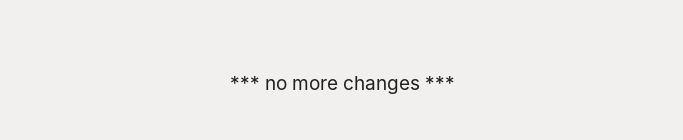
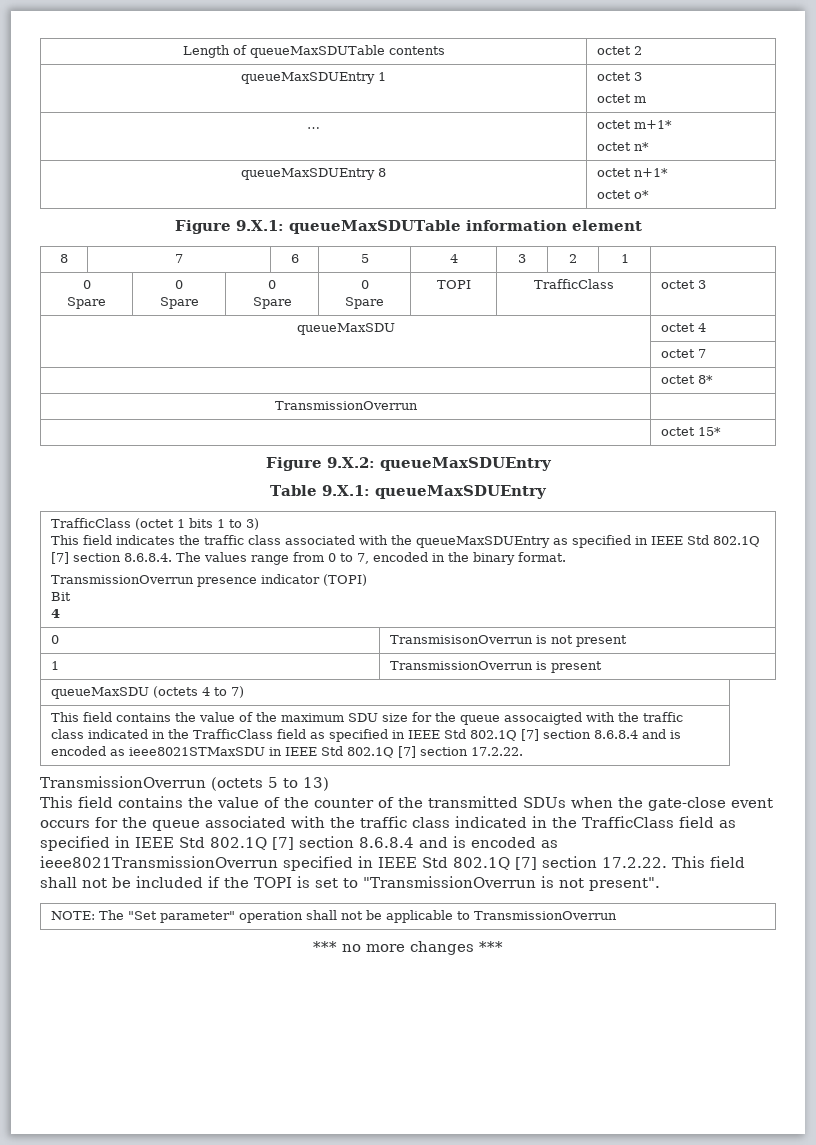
(229, 83) none -> [182,45,445,58] [596,46,642,55] [241,72,386,84] [596,72,642,81] [596,94,646,103] [307,127,320,129] [596,120,672,129] [596,142,649,151] [241,168,386,180] [596,168,668,177] [596,190,649,199] [174,220,642,234] [60,254,68,263] [175,254,183,263] [290,254,299,263] [360,254,369,263] [449,254,458,263] [518,254,526,263] [569,254,577,263] [620,254,629,263] [82,280,91,289] [67,297,106,309] [175,280,183,289] [159,297,199,309] [268,280,276,289] [252,297,292,309] [360,280,369,289] [345,297,384,309] [436,280,471,289] [533,279,614,289] [660,280,706,289] [296,323,395,335] [660,323,706,332] [660,349,706,358] [660,375,713,384] [274,401,418,410] [660,427,721,436] [265,457,552,471] [270,485,547,499] [50,518,259,530] [50,535,760,548] [50,552,566,565] [50,574,367,587] [50,592,71,601] [50,609,60,618] [50,635,59,644] [389,635,627,647] [50,661,59,670] [389,661,602,673] [50,686,244,699] [50,712,683,725] [50,729,681,742] [50,746,523,758] [40,776,329,791] [40,796,773,811] [40,816,736,831] [40,836,558,851] [40,856,745,871] [40,876,660,891] [50,910,617,923] Length of queueMaxSDUTable contents | octet 2 // queueMaxSDUEntry 1 | octet 3 // octet m // … | octet m+1* // octet n* // queueMaxSDUEntry 8 | octet n+1* // octet o* // Figure 9.X.1: queueMaxSDUTable information element // 8 | 7 | 6 | 5 | 4 | 3 | 2 | 1 | // 0 // Spare | 0 // Spare | 0 // Spare | 0 // Spare | TOPI | TrafficClass | octet 3 // queueMaxSDU | octet 4 // | octet 7 // | octet 8* // TransmissionOverrun | // | octet 15* // Figure 9.X.2: queueMaxSDUEntry // Table 9.X.1: queueMaxSDUEntry // TrafficClass (octet 1 bits 1 to 3) // This field indicates the traffic class associated with the queueMaxSDUEntry as specified in IEEE Std 802.1Q [7] section 8.6.8.4. The values range from 0 to 7, encoded in the binary format. // TransmissionOverrun presence indicator (TOPI) // Bit // 4 // 0 | TransmisisonOverrun is not present // 1 | TransmissionOverrun is present // queueMaxSDU (octets 4 to 7) // This field contains the value of the maximum SDU size for the queue assocaigted with the traffic class indicated in the TrafficClass field as specified in IEEE Std 802.1Q [7] section 8.6.8.4 and is encoded as ieee8021STMaxSDU in IEEE Std 802.1Q [7] section 17.2.22. // TransmissionOverrun (octets 5 to 13) // This field contains the value of the counter of the transmitted SDUs when the gate-close event occurs for the queue associated with the traffic class indicated in the TrafficClass field as specified in IEEE Std 802.1Q [7] section 8.6.8.4 and is encoded as ieee8021TransmissionOverrun specified in IEEE Std 802.1Q [7] section 17.2.22. This field shall not be included if the TOPI is set to "TransmissionOverrun is not present". // NOTE: The "Set parameter" operation shall not be applicable to TransmissionOverrun //

